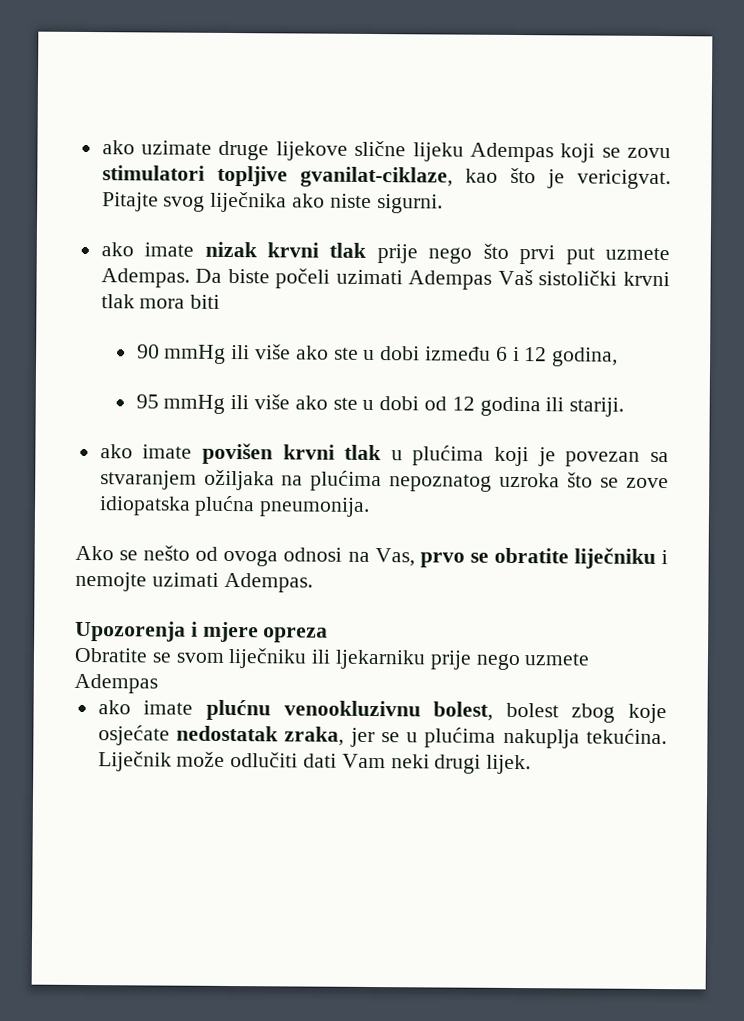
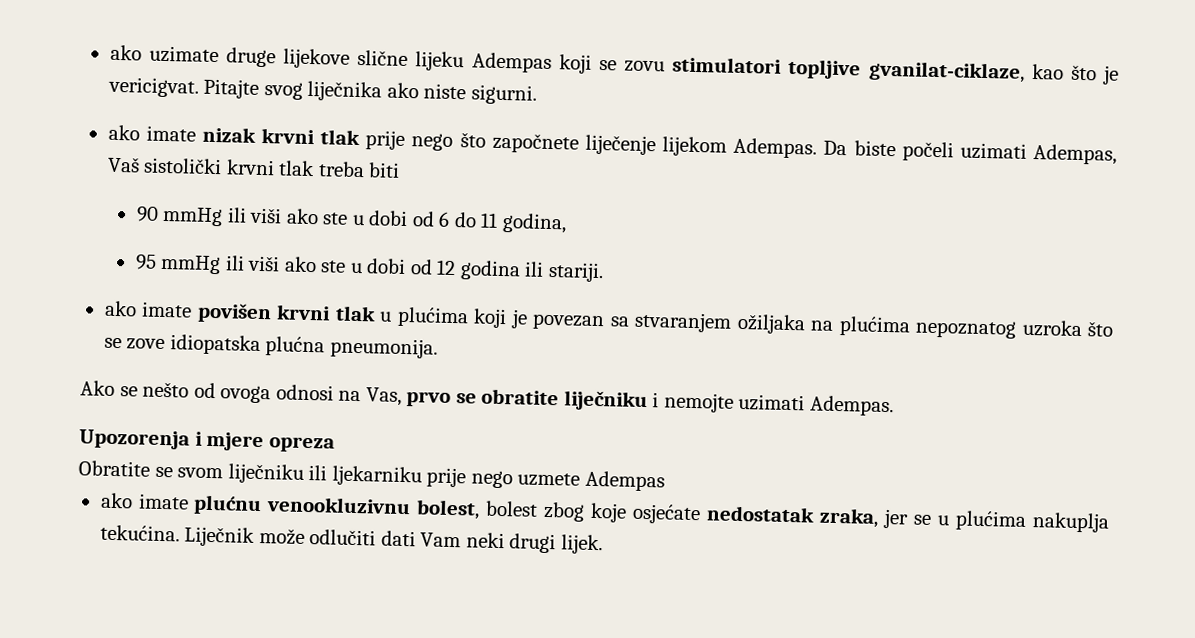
[519,245,671,265] prvi put uzmete -> [491,132,728,157] započnete liječenje lijekom
[408,270,493,290] Adempas -> [1033,144,1118,165] Adempas,
[139,298,186,309] mora -> [317,161,365,178] treba
[254,344,548,362] više ako ste u dobi između 6 i 12 -> [249,207,499,228] viši ako ste u dobi od 6 do 11
[253,394,290,410] više -> [247,255,281,272] viši

